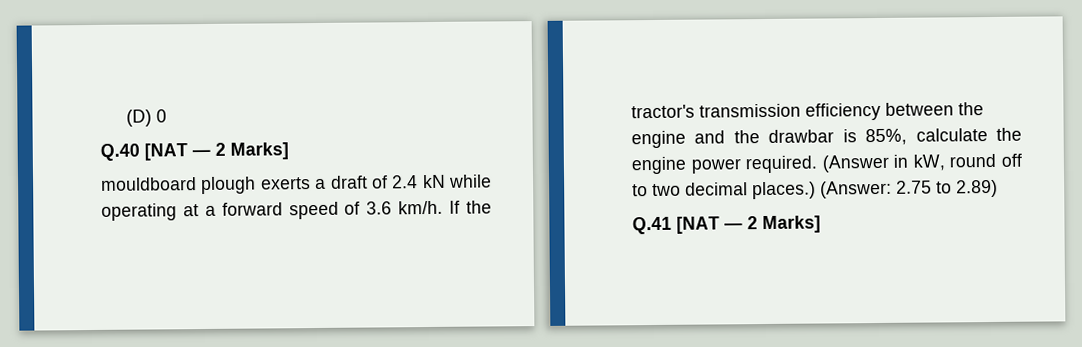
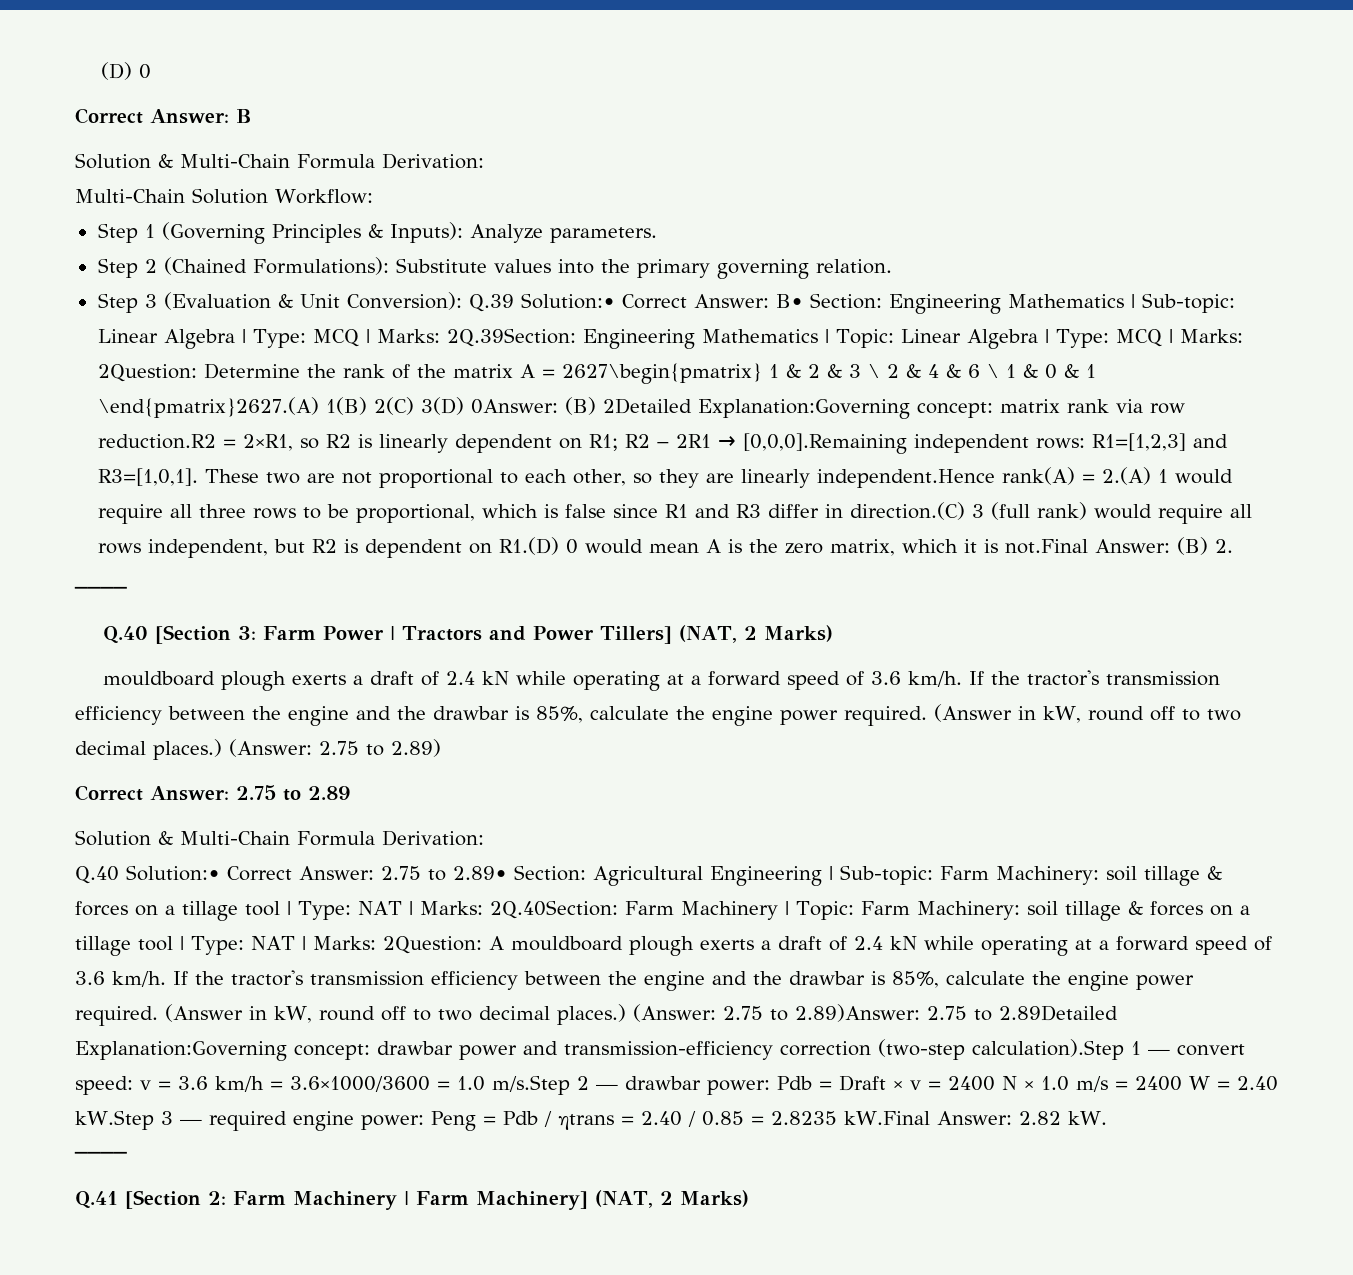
[100,142,289,161] Q.40 [NAT — 2 Marks] -> [75,108,252,124] [75,153,484,169] [75,188,373,204] [97,222,657,244] [97,257,892,279] [97,292,1235,314] [97,328,1243,349] [97,363,1096,384] [97,397,1185,419] [97,433,1228,454] [97,467,1233,488] [97,502,1252,524] [97,537,1233,558] [74,586,127,595] [103,625,834,644] Correct Answer: B // Solution & Multi-Chain Formula Derivation: // Multi-Chain Solution Workflow: // Step 1 (Governing Principles & Inputs): Analyze parameters. // Step 2 (Chained Formulations): Substitute values into the primary governing relation. // Step 3 (Evaluation & Unit Conversion): Q.39 Solution:• Correct Answer: B• Section: Engineering Mathematics | Sub-topic: Linear Algebra | Type: MCQ | Marks: 2Q.39Section: Engineering Mathematics | Topic: Linear Algebra | Type: MCQ | Marks: 2Question: Determine the rank of the matrix A = 2627\begin{pmatrix} 1 & 2 & 3 \ 2 & 4 & 6 \ 1 & 0 & 1 \end{pmatrix}2627.(A) 1(B) 2(C) 3(D) 0Answer: (B) 2Detailed Explanation:Governing concept: matrix rank via row reduction.R2 = 2×R1, so R2 is linearly dependent on R1; R2 − 2R1 → [0,0,0].Remaining independent rows: R1=[1,2,3] and R3=[1,0,1]. These two are not proportional to each other, so they are linearly independent.Hence rank(A) = 2.(A) 1 would require all three rows to be proportional, which is false since R1 and R3 differ in direction.(C) 3 (full rank) would require all rows independent, but R2 is dependent on R1.(D) 0 would mean A is the zero matrix, which it is not.Final Answer: (B) 2. // ──── // Q.40 [Section 3: Farm Power | Tractors and Power Tillers] (NAT, 2 Marks)
[632,215,821,235] Q.41 [NAT — 2 Marks] -> [75,785,351,801] [75,830,484,846] [75,865,1222,886] [75,900,1250,921] [75,936,1272,956] [75,970,1194,991] [75,1004,1118,1026] [75,1039,1245,1061] [75,1075,1278,1095] [75,1110,1107,1131] [74,1151,127,1160] [75,1190,749,1210] Correct Answer: 2.75 to 2.89 // Solution & Multi-Chain Formula Derivation: // Q.40 Solution:• Correct Answer: 2.75 to 2.89• Section: Agricultural Engineering | Sub-topic: Farm Machinery: soil tillage & forces on a tillage tool | Type: NAT | Marks: 2Q.40Section: Farm Machinery | Topic: Farm Machinery: soil tillage & forces on a tillage tool | Type: NAT | Marks: 2Question: A mouldboard plough exerts a draft of 2.4 kN while operating at a forward speed of 3.6 km/h. If the tractor's transmission efficiency between the engine and the drawbar is 85%, calculate the engine power required. (Answer in kW, round off to two decimal places.) (Answer: 2.75 to 2.89)Answer: 2.75 to 2.89Detailed Explanation:Governing concept: drawbar power and transmission-efficiency correction (two-step calculation).Step 1 — convert speed: v = 3.6 km/h = 3.6×1000/3600 = 1.0 m/s.Step 2 — drawbar power: Pdb = Draft × v = 2400 N × 1.0 m/s = 2400 W = 2.40 kW.Step 3 — required engine power: Peng = Pdb / ηtrans = 2.40 / 0.85 = 2.8235 kW.Final Answer: 2.82 kW. // ──── // Q.41 [Section 2: Farm Machinery | Farm Machinery] (NAT, 2 Marks)

